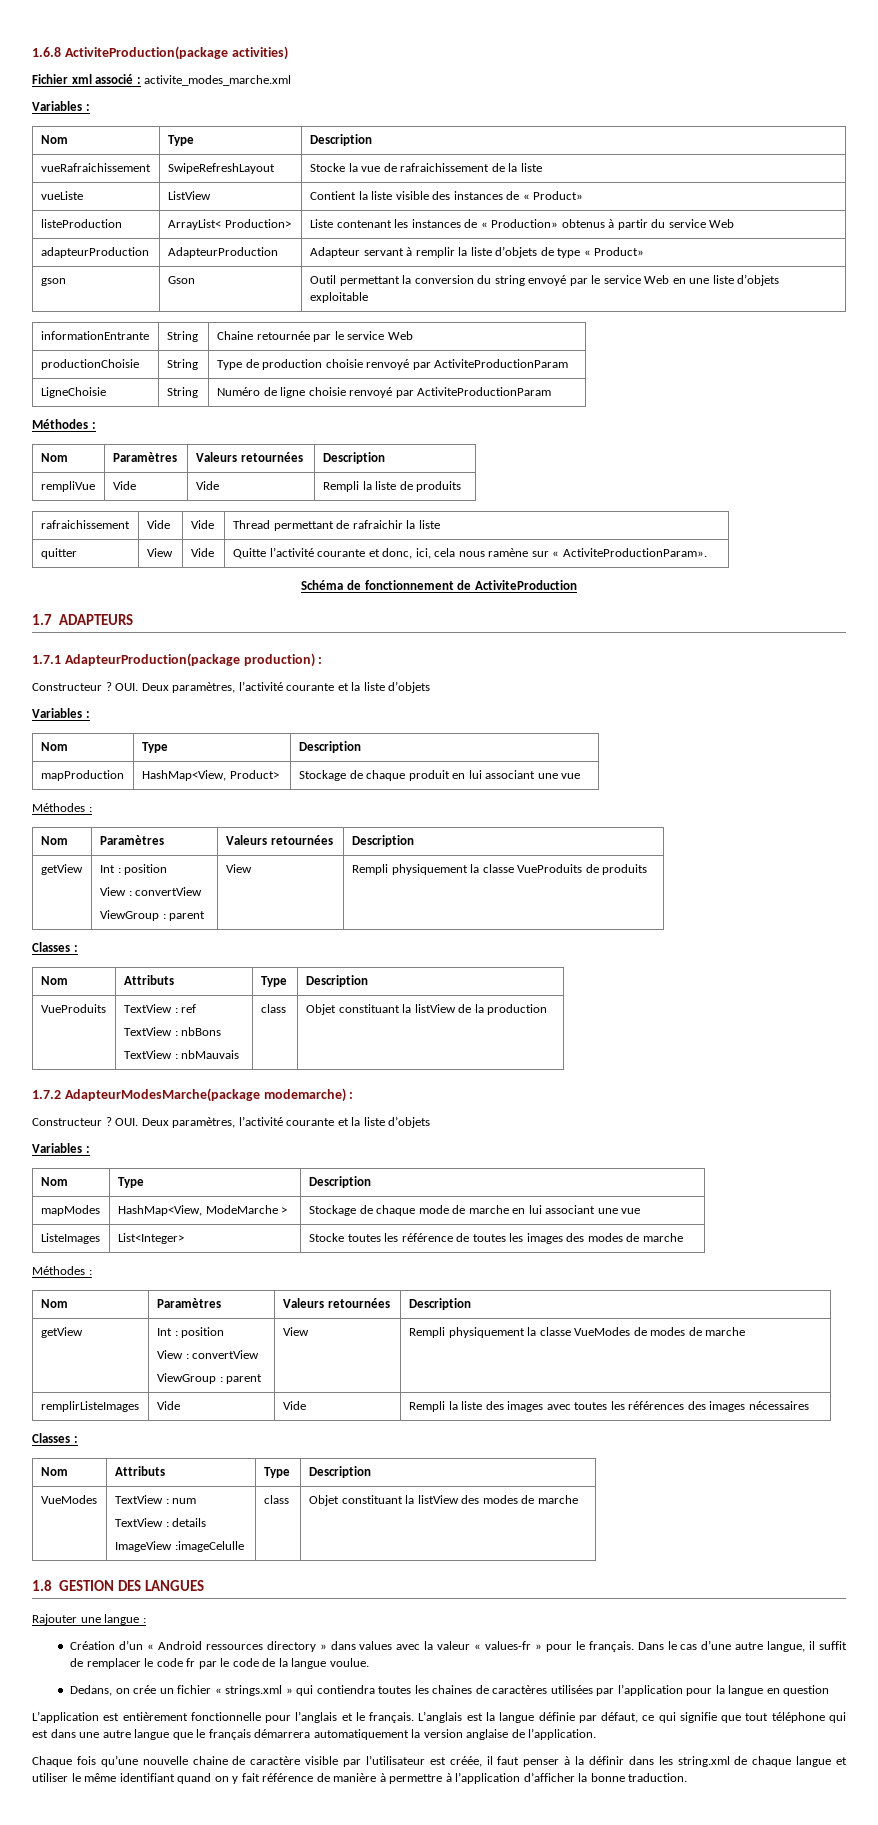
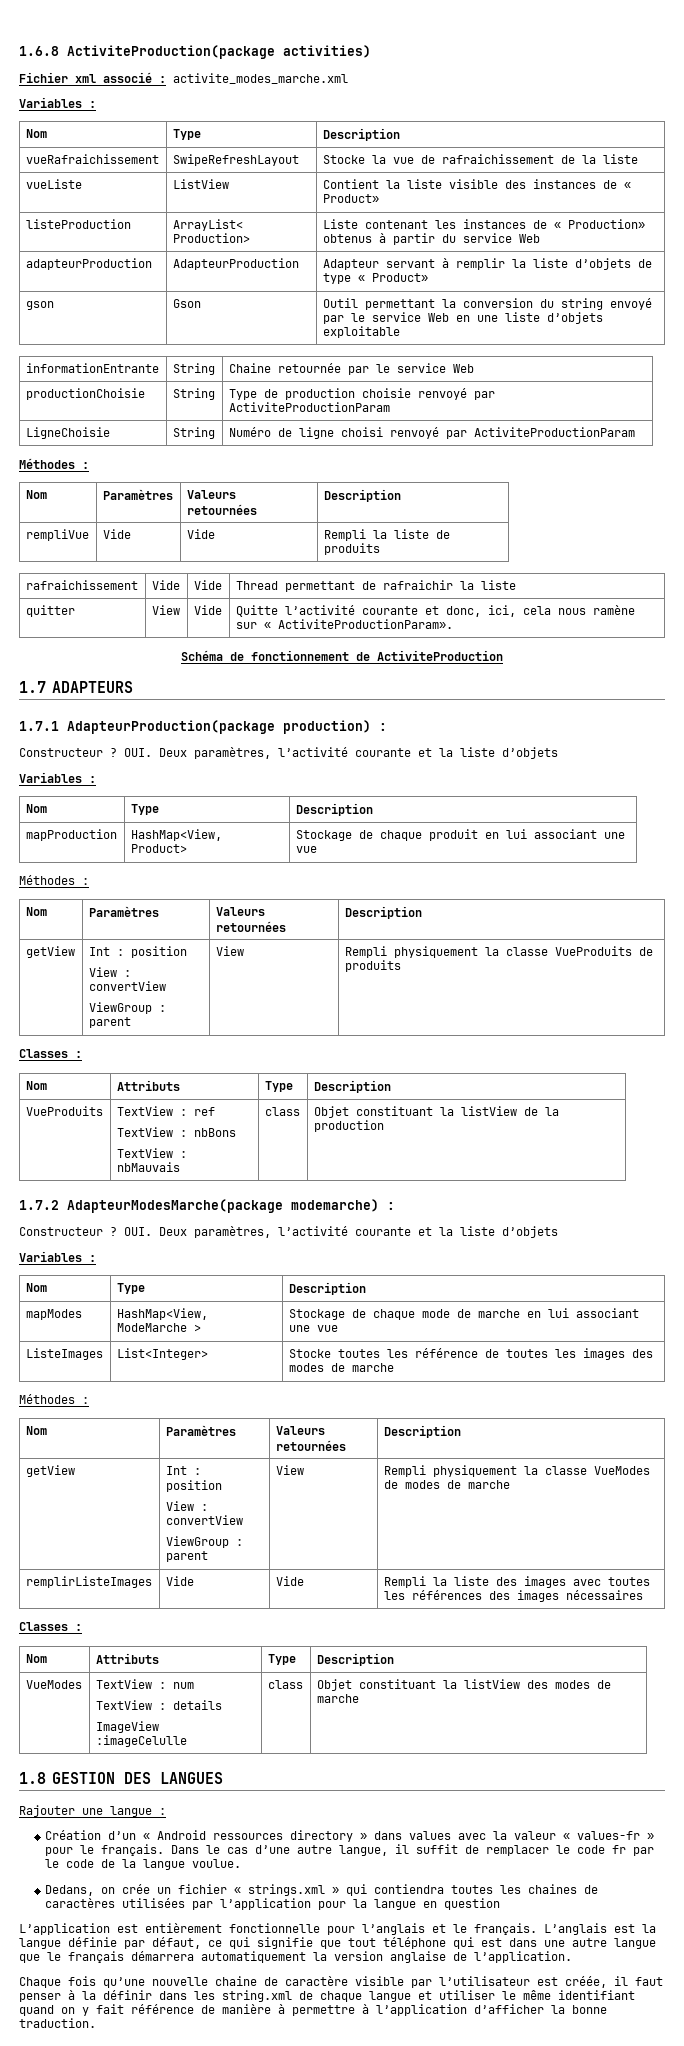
[308,387,346,396] choisie -> [340,427,383,437] choisi

